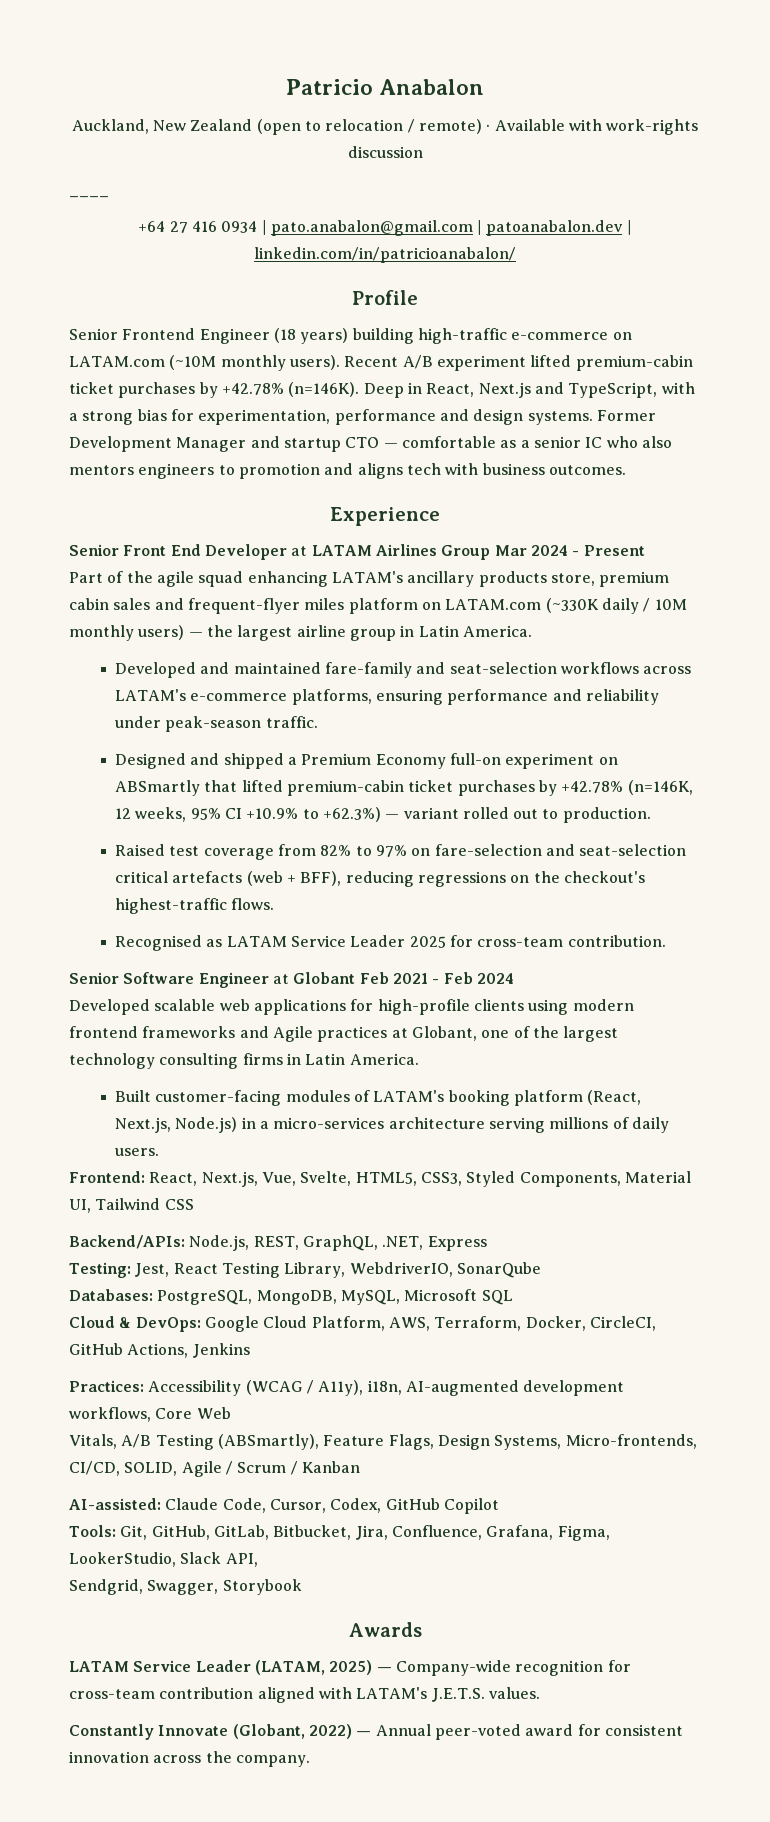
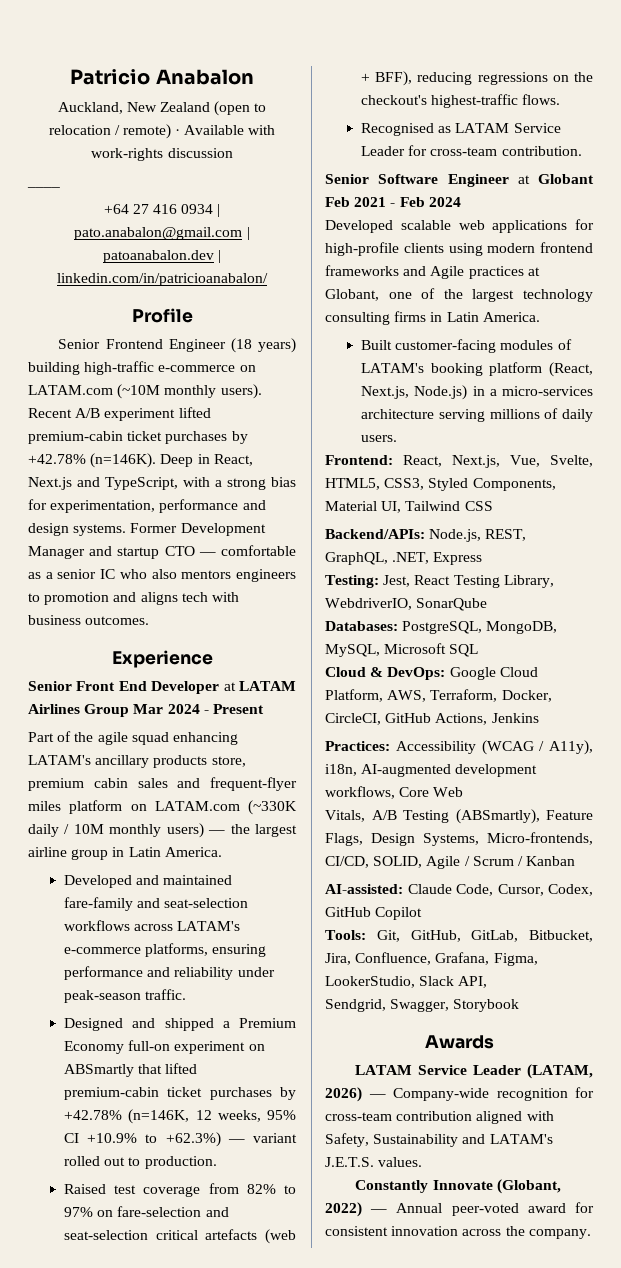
[409,936,446,948] 2025 -> (405, 151) none
[329,1660,373,1675] 2025) -> [325,1087,362,1102] 2026)
(352, 1693) none -> [325,1133,486,1147] Safety, Sustainability and

